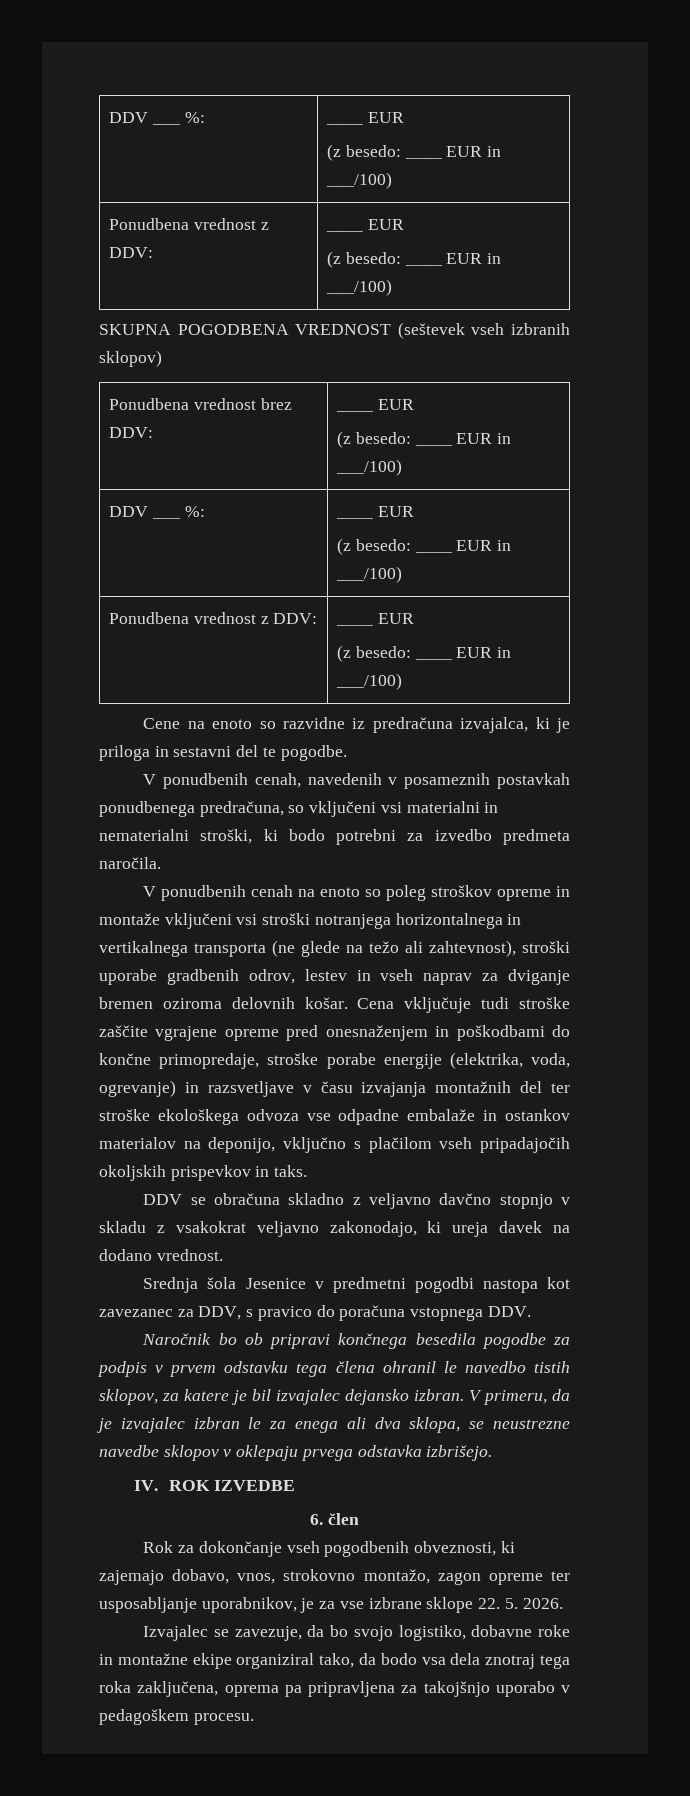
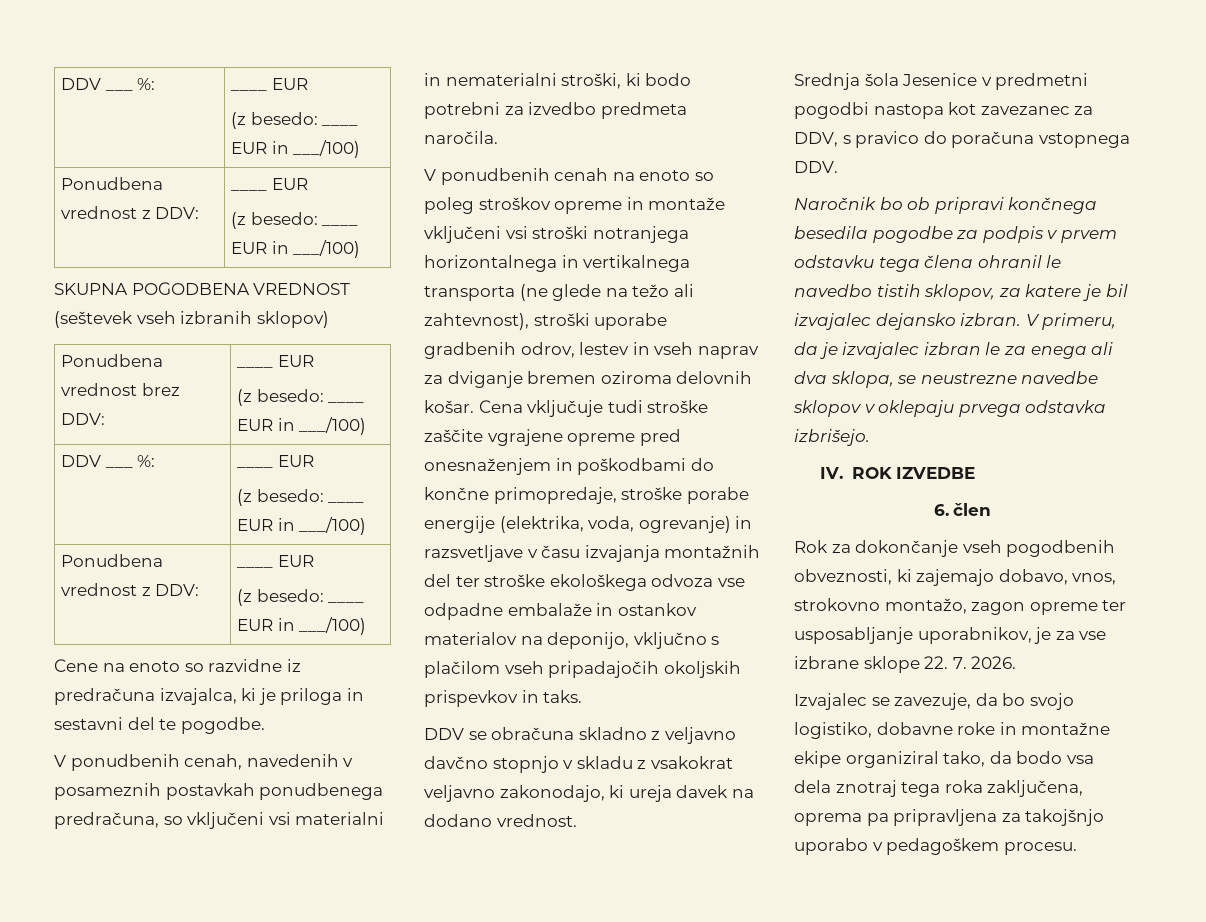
[504,1598,518,1609] 5. -> [952,657,967,669] 7.

